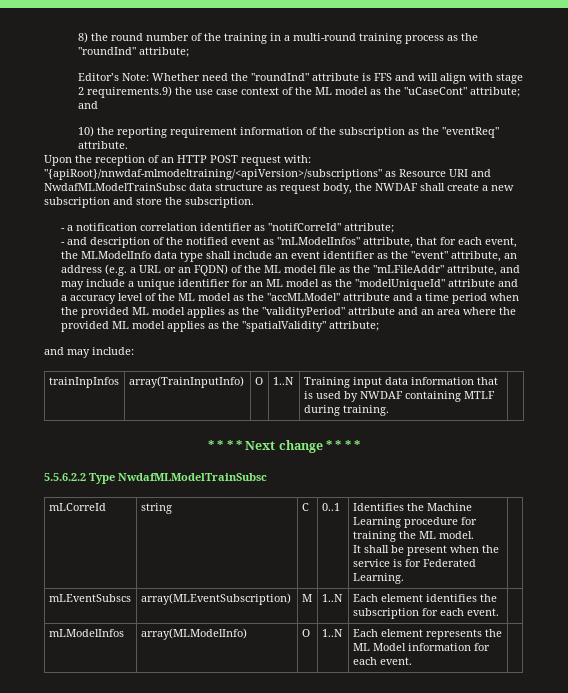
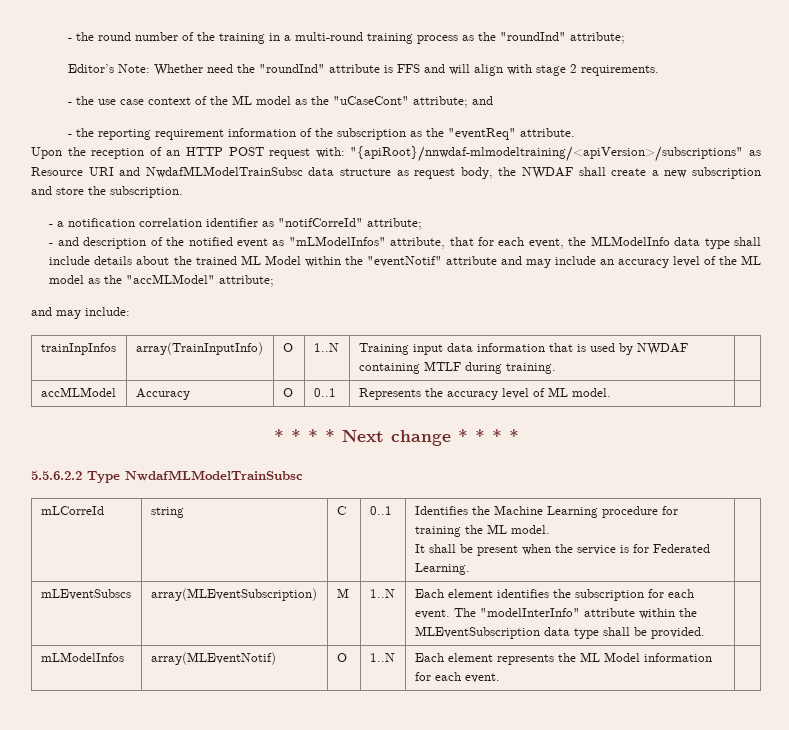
[77,32,88,43] 8) -> [67,38,72,41] -
[86,86,172,98] requirements.9) -> [580,65,659,76] [67,102,72,105] requirements. // -
[77,126,94,137] 10) -> [67,134,72,137] -
[274,251,517,262] [60,264,520,276] [60,279,518,290] [60,295,67,301] an event identifier as the "event" attribute, an address (e.g. a URL or an FQDN) of the ML model file as the "mLFileAddr" attribute, and may include a unique identifier for an ML model as the "modelUniqueId" attribute and a -> [94,255,614,268] details about the trained ML Model within the "eventNotif" attribute and may include an
[342,293,519,304] [60,307,516,318] [60,321,326,332] attribute and a time period when the provided ML model applies as the "validityPeriod" attribute and an area where the provided ML model applies as the "spatialValidity" -> (216, 279) none
(389, 410) none -> [40,387,116,397] [135,388,190,400] [282,388,293,397] [313,388,336,397] [358,387,611,400] // accMLModel | Accuracy | O | 0..1 | Represents the accuracy level of ML model. |
(499, 612) none -> [453,608,697,619] [414,626,705,639] The "modelInterInfo" attribute within the MLEventSubscription data type shall be provided.
[140,628,247,640] array(MLModelInfo) -> [150,652,276,665] array(MLEventNotif)

